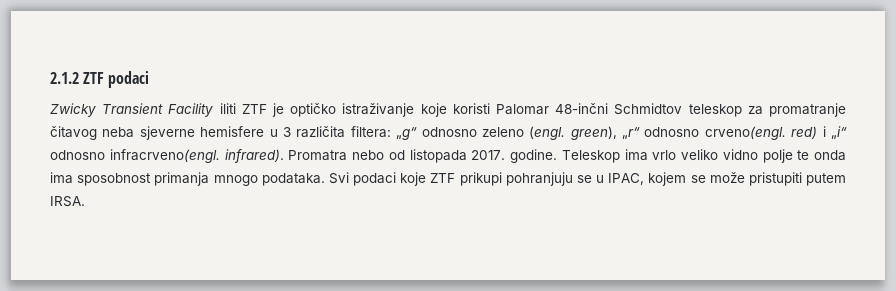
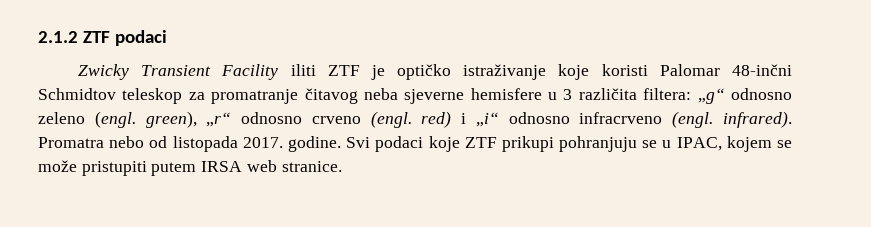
[704,126,786,140] crveno(engl. -> [311,111,412,128] crveno (engl.
[109,149,220,163] infracrveno(engl. -> [579,111,714,128] infracrveno (engl.
[561,149,846,163] [50,172,325,186] Teleskop ima vrlo veliko vidno polje te onda ima sposobnost primanja mnogo podataka. -> (341, 144) none
[50,196,85,207] IRSA. -> [201,160,342,172] IRSA web stranice.

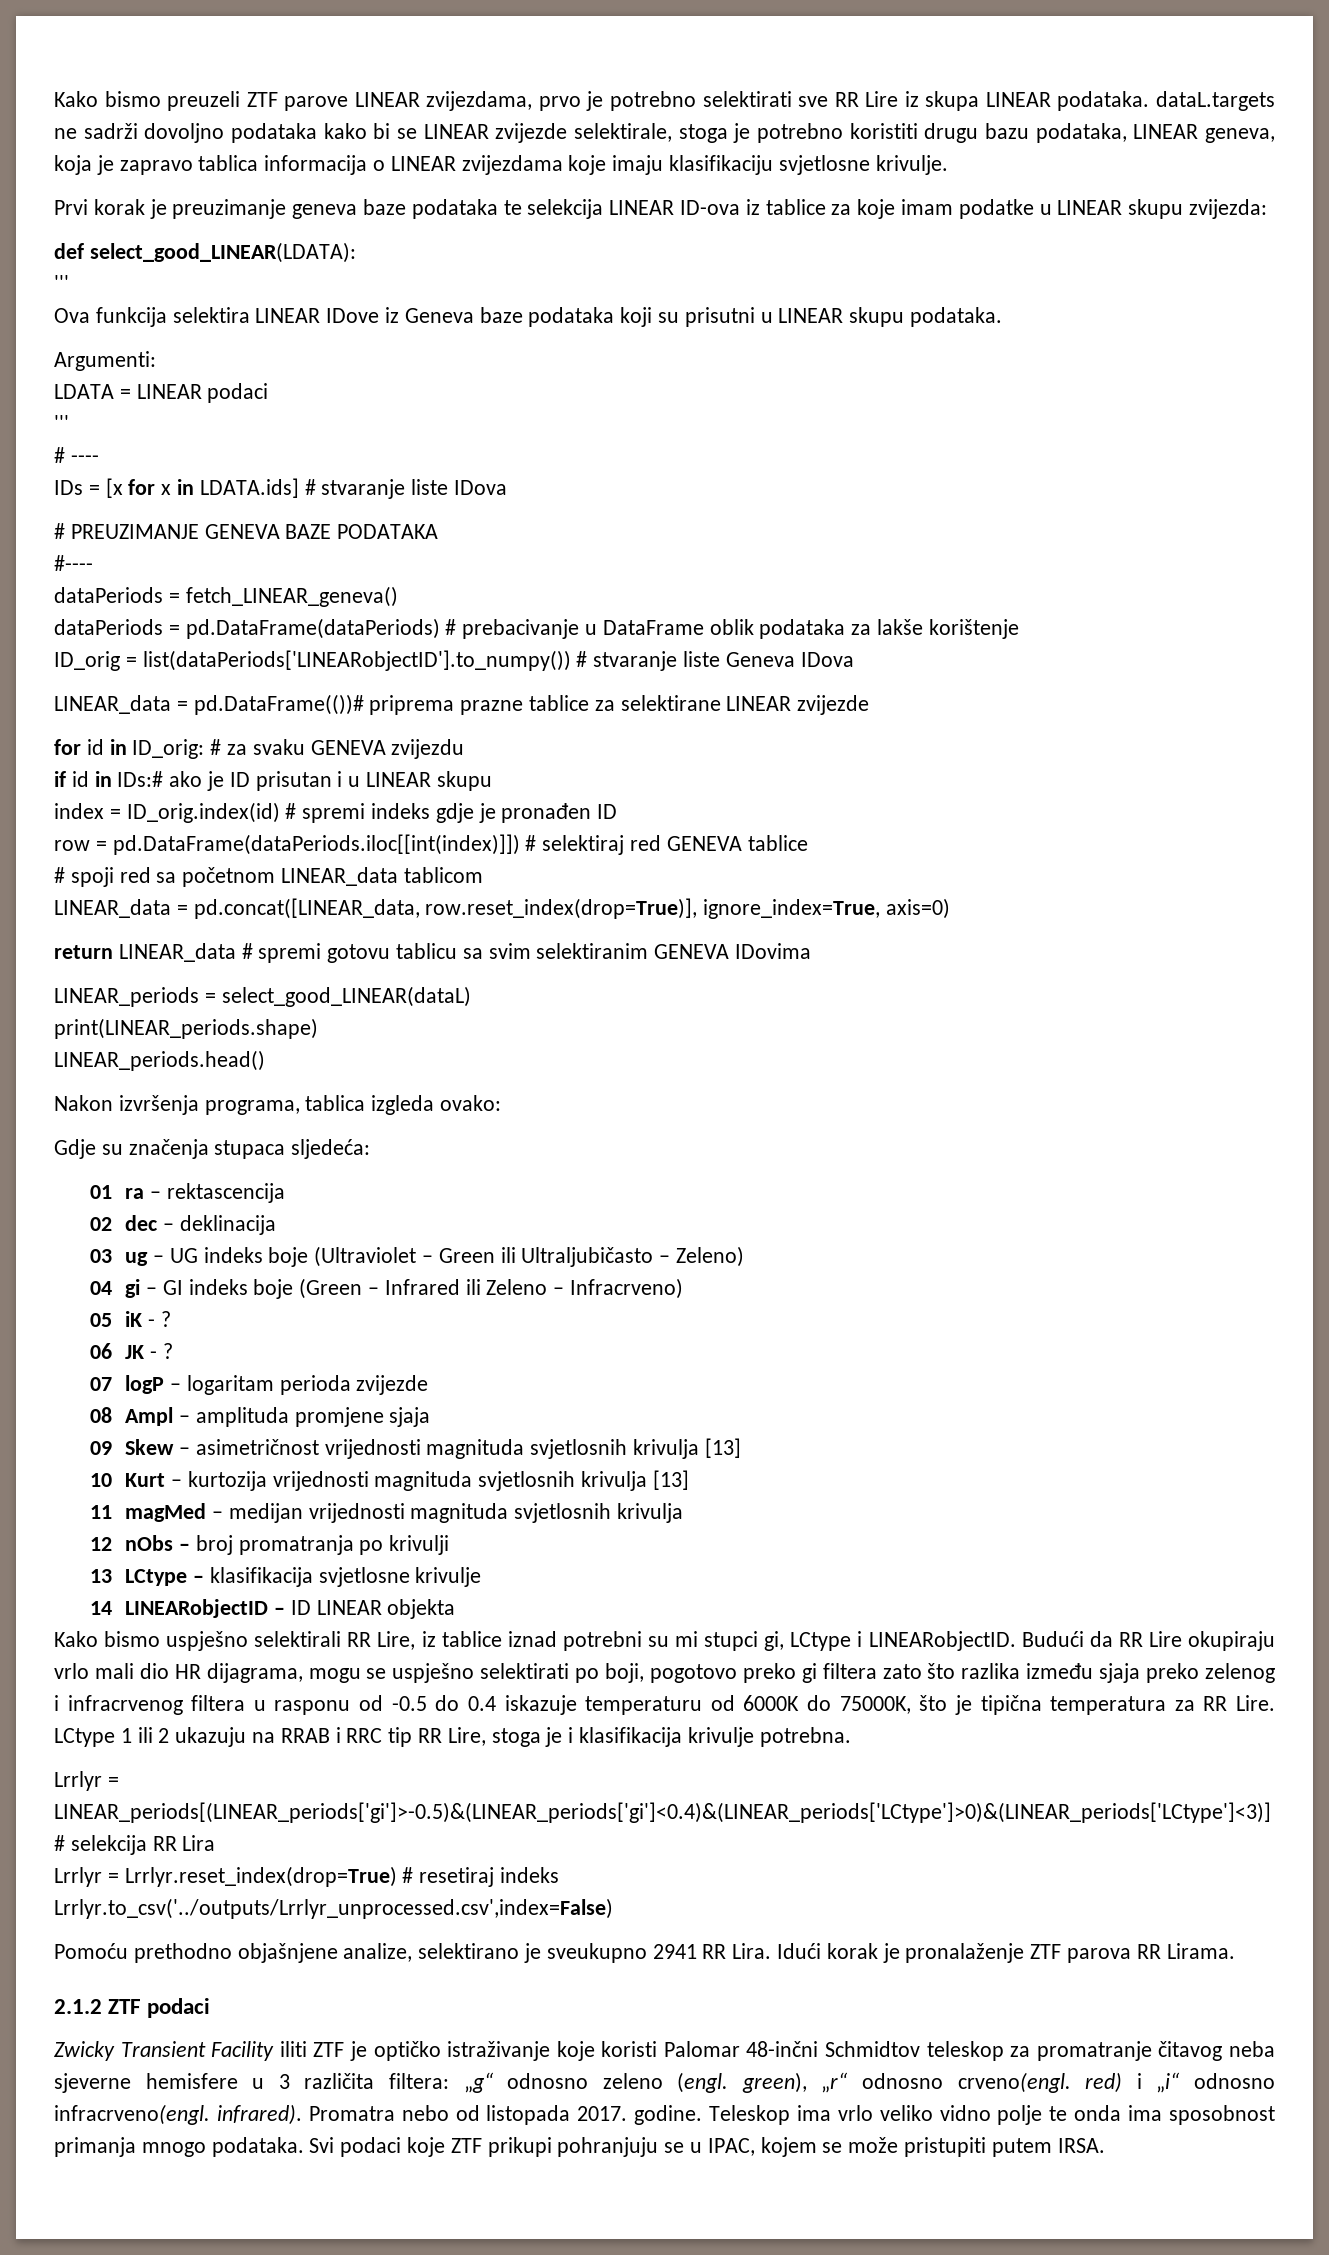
(38, 37) none -> [54,91,1275,111] [54,123,1275,143] [54,155,948,175] [54,199,1268,219] [54,242,356,263] [54,275,69,291] [54,307,1003,327] [54,351,156,371] [54,383,269,403] [54,415,69,431] [54,447,99,463] [54,478,508,499] [54,523,439,539] [54,555,93,571] [54,586,398,607] [54,618,1019,639] [54,650,854,671] [54,694,870,715] [54,739,465,759] [54,771,492,791] [54,802,618,823] [54,834,808,855] [54,867,483,887] [54,898,951,919] [54,943,812,963] [54,986,471,1007] [54,1018,318,1039] [54,1050,265,1071] [54,1095,502,1115] [54,1139,371,1159] [89,1183,285,1203] [89,1215,276,1235] [89,1246,744,1267] [89,1278,683,1299] [89,1311,171,1327] [89,1343,173,1359] [89,1375,429,1395] [89,1407,431,1427] [89,1438,741,1459] [89,1470,689,1491] [89,1503,683,1523] [89,1535,450,1555] [89,1567,482,1587] [89,1599,456,1619] [54,1631,1275,1651] [54,1663,1276,1683] [54,1695,1275,1715] [54,1727,851,1747] [54,1771,119,1791] [54,1802,1271,1823] [54,1835,216,1855] [54,1866,560,1887] [54,1898,613,1919] [54,1943,1235,1963] Kako bismo preuzeli ZTF parove LINEAR zvijezdama, prvo je potrebno selektirati sve RR Lire iz skupa LINEAR podataka. dataL.targets ne sadrži dovoljno podataka kako bi se LINEAR zvijezde selektirale, stoga je potrebno koristiti drugu bazu podataka, LINEAR geneva, koja je zapravo tablica informacija o LINEAR zvijezdama koje imaju klasifikaciju svjetlosne krivulje. // Prvi korak je preuzimanje geneva baze podataka te selekcija LINEAR ID-ova iz tablice za koje imam podatke u LINEAR skupu zvijezda: // def select_good_LINEAR(LDATA): // ''' // Ova funkcija selektira LINEAR IDove iz Geneva baze podataka koji su prisutni u LINEAR skupu podataka. // Argumenti: // LDATA = LINEAR podaci // ''' // # ---- // IDs = [x for x in LDATA.ids] # stvaranje liste IDova // # PREUZIMANJE GENEVA BAZE PODATAKA // #---- // dataPeriods = fetch_LINEAR_geneva() // dataPeriods = pd.DataFrame(dataPeriods) # prebacivanje u DataFrame oblik podataka za lakše korištenje // ID_orig = list(dataPeriods['LINEARobjectID'].to_numpy()) # stvaranje liste Geneva IDova // LINEAR_data = pd.DataFrame(())# priprema prazne tablice za selektirane LINEAR zvijezde // for id in ID_orig: # za svaku GENEVA zvijezdu // if id in IDs:# ako je ID prisutan i u LINEAR skupu // index = ID_orig.index(id) # spremi indeks gdje je pronađen ID // row = pd.DataFrame(dataPeriods.iloc[[int(index)]]) # selektiraj red GENEVA tablice // # spoji red sa početnom LINEAR_data tablicom // LINEAR_data = pd.concat([LINEAR_data, row.reset_index(drop=True)], ignore_index=True, axis=0) // return LINEAR_data # spremi gotovu tablicu sa svim selektiranim GENEVA IDovima // LINEAR_periods = select_good_LINEAR(dataL) // print(LINEAR_periods.shape) // LINEAR_periods.head() // Nakon izvršenja programa, tablica izgleda ovako: // Gdje su značenja stupaca sljedeća: // 01 ra – rektascencija // 02 dec – deklinacija // 03 ug – UG indeks boje (Ultraviolet – Green ili Ultraljubičasto – Zeleno) // 04 gi – GI indeks boje (Green – Infrared ili Zeleno – Infracrveno) // 05 iK - ? // 06 JK - ? // 07 logP – logaritam perioda zvijezde // 08 Ampl – amplituda promjene sjaja // 09 Skew – asimetričnost vrijednosti magnituda svjetlosnih krivulja [13] // 10 Kurt – kurtozija vrijednosti magnituda svjetlosnih krivulja [13] // 11 magMed – medijan vrijednosti magnituda svjetlosnih krivulja // 12 nObs – broj promatranja po krivulji // 13 LCtype – klasifikacija svjetlosne krivulje // 14 LINEARobjectID – ID LINEAR objekta // Kako bismo uspješno selektirali RR Lire, iz tablice iznad potrebni su mi stupci gi, LCtype i LINEARobjectID. Budući da RR Lire okupiraju vrlo mali dio HR dijagrama, mogu se uspješno selektirati po boji, pogotovo preko gi filtera zato što razlika između sjaja preko zelenog i infracrvenog filtera u rasponu od -0.5 do 0.4 iskazuje temperaturu od 6000K do 75000K, što je tipična temperatura za RR Lire. LCtype 1 ili 2 ukazuju na RRAB i RRC tip RR Lire, stoga je i klasifikacija krivulje potrebna. // Lrrlyr = LINEAR_periods[(LINEAR_periods['gi']>-0.5)&(LINEAR_periods['gi']<0.4)&(LINEAR_periods['LCtype']>0)&(LINEAR_periods['LCtype']<3)] # selekcija RR Lira // Lrrlyr = Lrrlyr.reset_index(drop=True) # resetiraj indeks // Lrrlyr.to_csv('../outputs/Lrrlyr_unprocessed.csv',index=False) // Pomoću prethodno objašnjene analize, selektirano je sveukupno 2941 RR Lira. Idući korak je pronalaženje ZTF parova RR Lirama. //
[311,111,412,128] crveno (engl. -> [957,2072,1071,2093] crveno(engl.
[579,111,714,128] infracrveno (engl. -> [54,2104,210,2125] infracrveno(engl.
(341, 144) none -> [709,2105,1275,2125] [54,2137,304,2157] Teleskop ima vrlo veliko vidno polje te onda ima sposobnost primanja mnogo podataka.
[201,160,342,172] IRSA web stranice. -> [1057,2138,1105,2153] IRSA.

